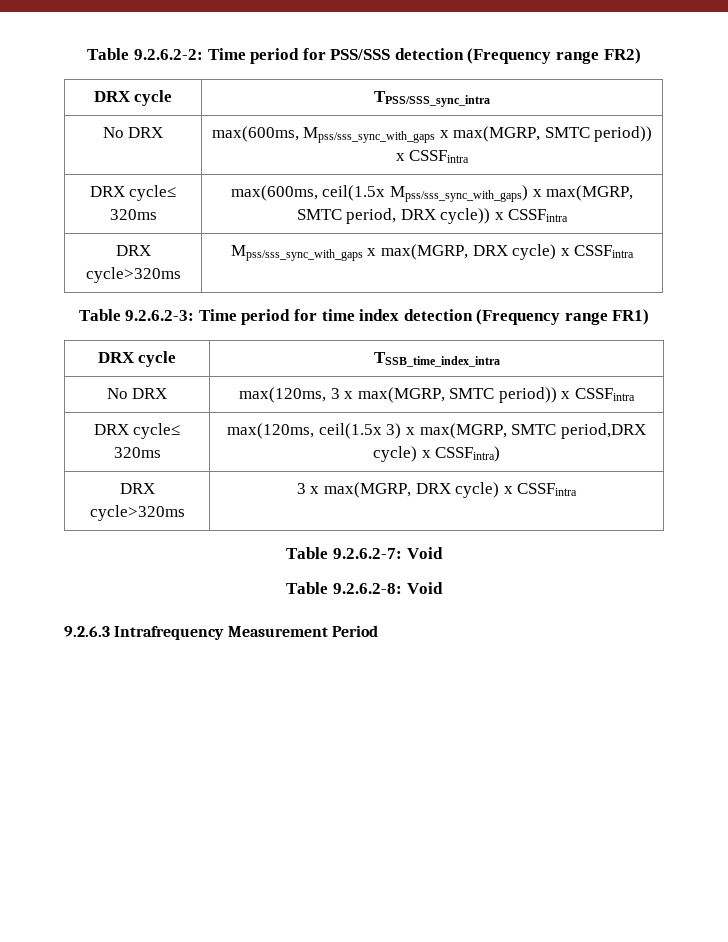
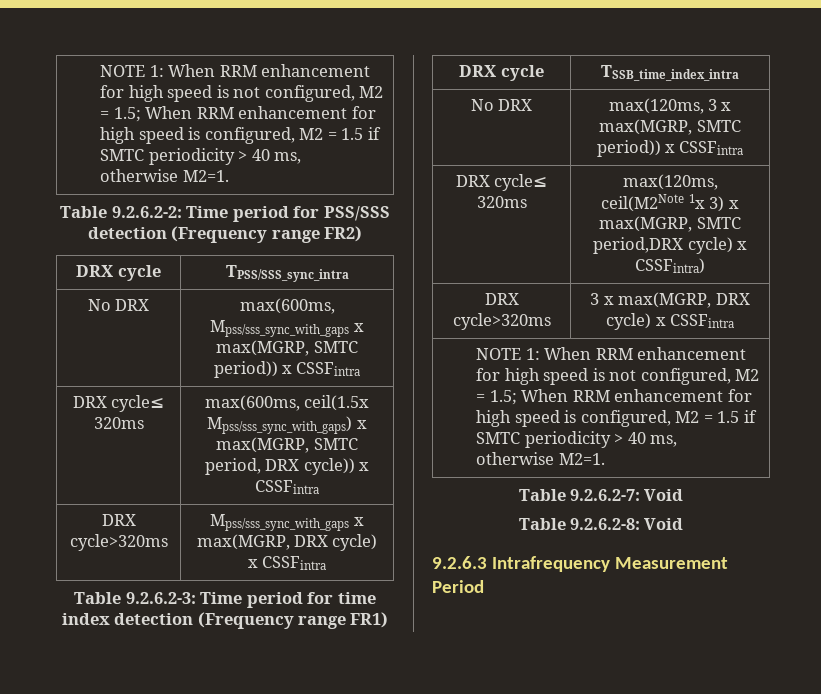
(87, 54) none -> [100,64,371,77] [100,85,384,102] [100,106,376,122] [100,127,381,144] [100,148,302,165] [100,169,229,182] NOTE 1: When RRM enhancement for high speed is not configured, M2 = 1.5; When RRM enhancement for high speed is configured, M2 = 1.5 if SMTC periodicity > 40 ms, otherwise M2=1. //
[318,423,382,439] ceil(1.5x -> [601,194,705,212] ceil(M2Note 1x
(578, 489) none -> [476,347,747,360] [476,368,760,385] [476,389,752,405] [476,410,757,427] [476,431,678,448] [476,452,605,465] // NOTE 1: When RRM enhancement for high speed is not configured, M2 = 1.5; When RRM enhancement for high speed is configured, M2 = 1.5 if SMTC periodicity > 40 ms, otherwise M2=1.

